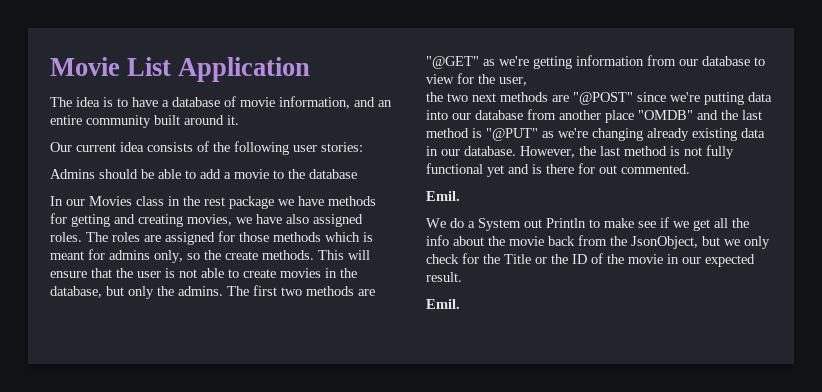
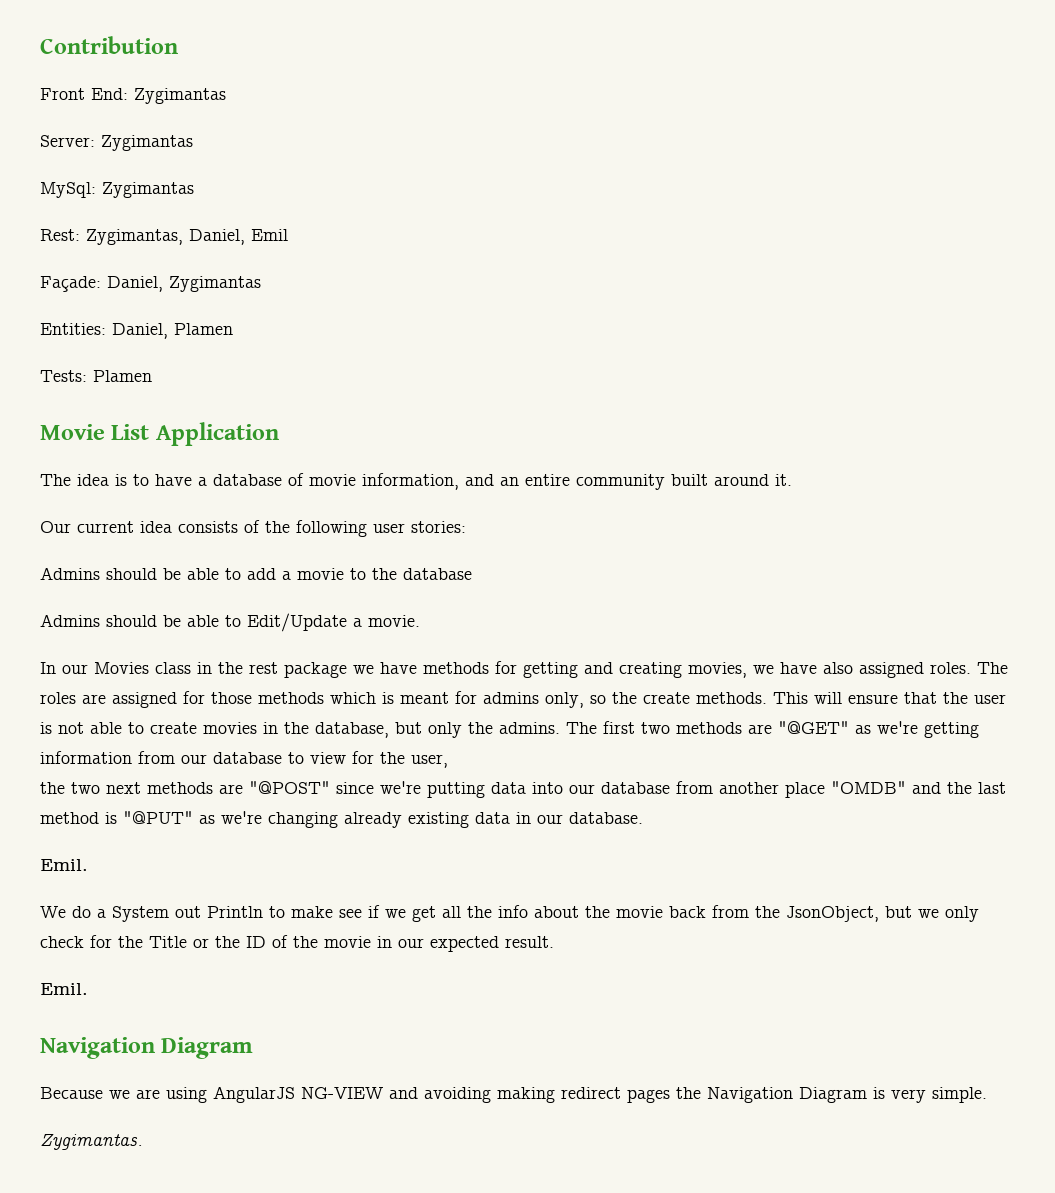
(50, 66) none -> [40,36,178,54] [40,88,226,104] [40,135,193,151] [40,182,194,198] [40,229,288,245] [40,276,261,292] [40,323,233,339] [40,370,152,382] Contribution // Front End: Zygimantas // Server: Zygimantas // MySql: Zygimantas // Rest: Zygimantas, Daniel, Emil // Façade: Daniel, Zygimantas // Entities: Daniel, Plamen // Tests: Plamen //
(357, 174) none -> [40,613,420,632] // Admins should be able to Edit/Update a movie.
[520,145,734,159] [426,163,690,177] However, the last method is not fully functional yet and is there for out commented. -> (643, 818) none
(460, 304) none -> [40,1037,254,1059] [40,1086,987,1103] [40,1134,143,1150] // Navigation Diagram // Because we are using AngularJS NG-VIEW and avoiding making redirect pages the Navigation Diagram is very simple. // Zygimantas.

